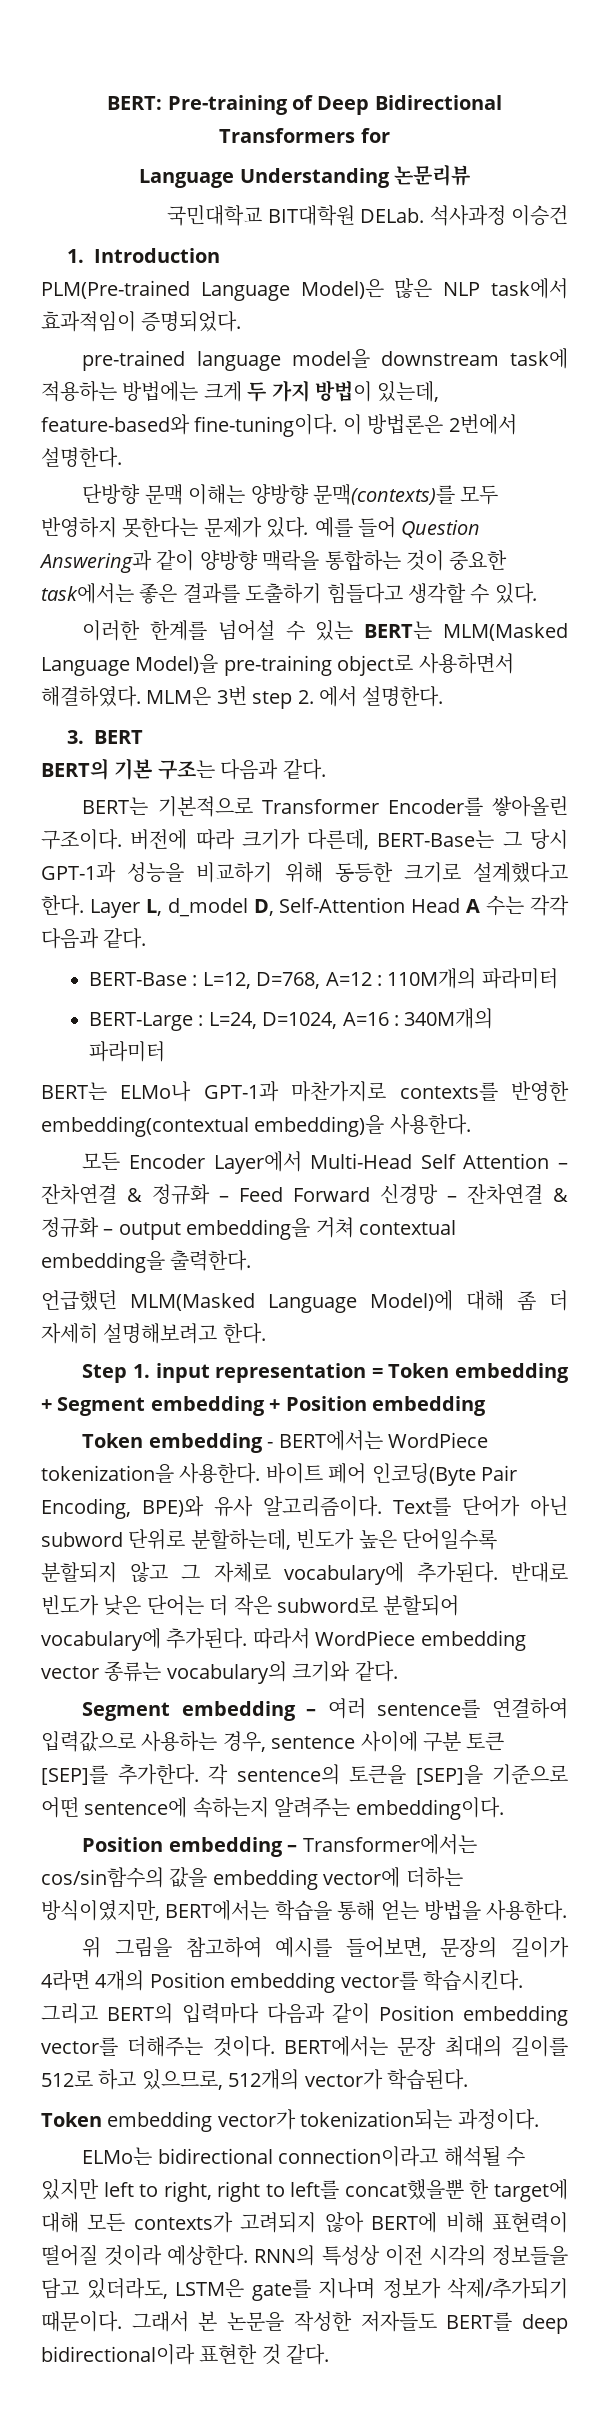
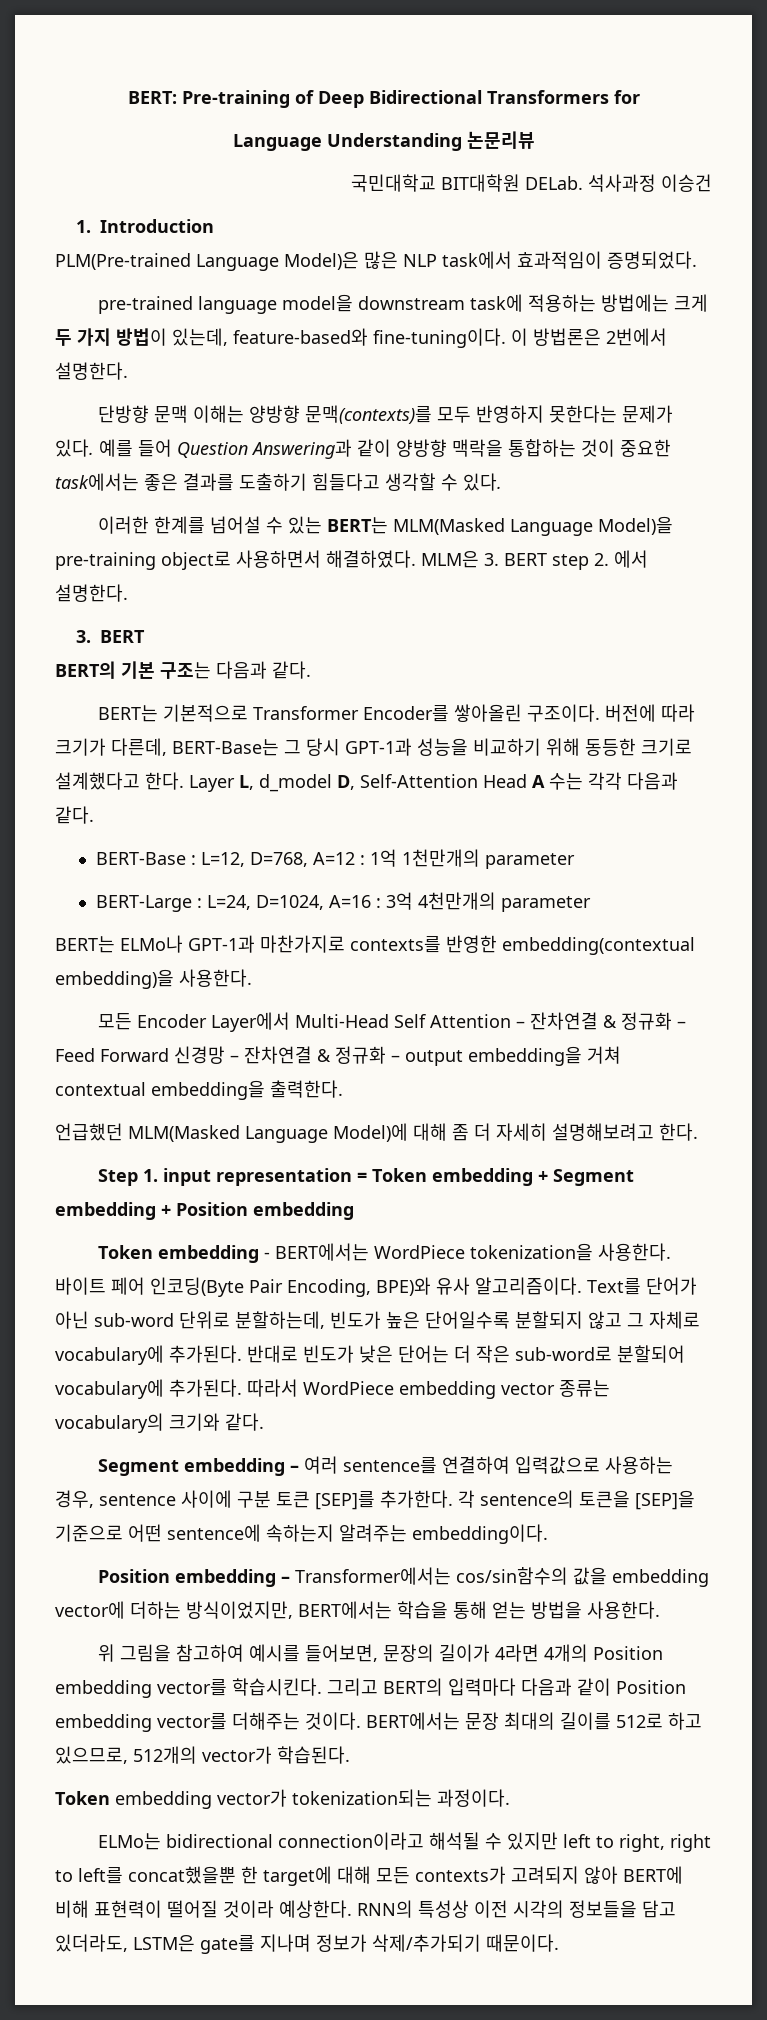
[216,686,247,705] 3번 -> [484,553,547,566] 3. BERT
[387,968,558,989] 110M개의 파라미터 -> [369,849,575,869] 1억 1천만개의 parameter
[404,1008,494,1029] [88,1041,165,1062] 340M개의 파라미터 -> [385,892,591,912] 3억 4천만개의 parameter
[41,1532,123,1547] subword -> [94,1313,174,1327] sub-word
[277,1596,378,1613] subword로 -> [515,1346,612,1361] sub-word로
[41,1900,160,1921] 방식이였지만, -> [186,1601,293,1619] 방식이었지만,
[131,2311,568,2334] [41,2344,330,2365] 그래서 본 논문을 작성한 저자들도 BERT를 deep bidirectional이라 표현한 것 같다. -> (559, 1943) none

